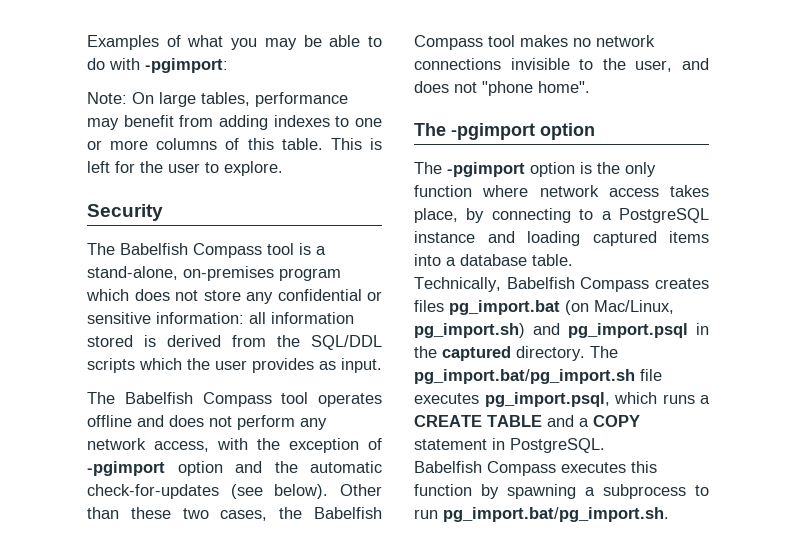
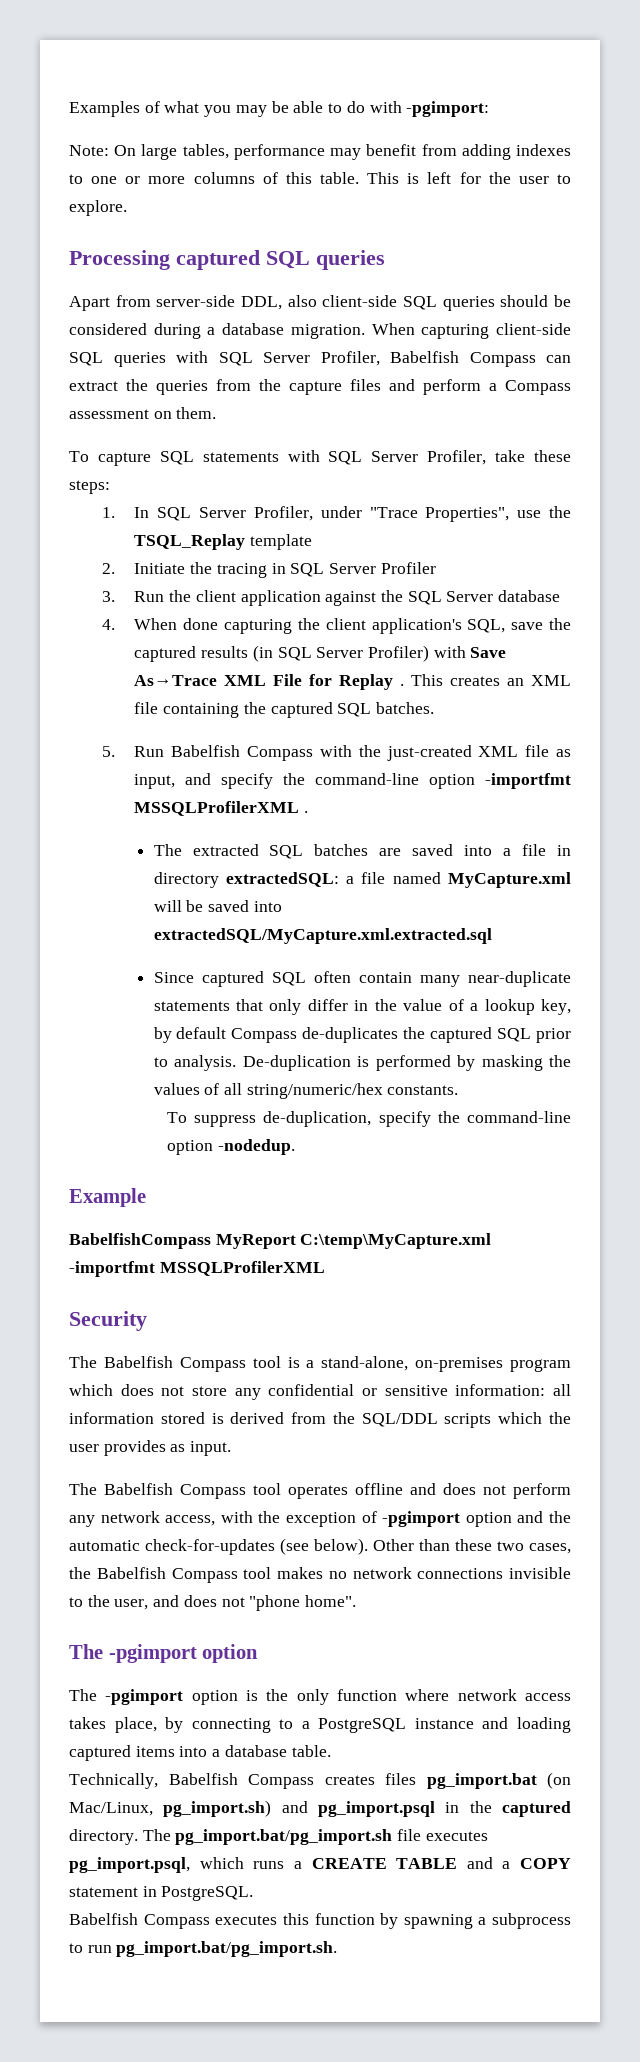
(283, 168) none -> [69,250,385,270] [69,295,571,311] [69,323,571,339] [69,351,571,367] [69,379,571,395] [69,407,217,419] [69,450,572,466] [69,480,110,494] [101,506,572,522] [134,534,313,550] [101,562,436,578] [101,590,561,606] [101,618,572,634] [134,645,507,662] [134,674,571,690] [134,702,434,718] [101,745,572,761] [134,773,571,789] [134,801,309,816] [153,844,571,859] [153,872,571,888] [153,900,282,912] [153,928,492,944] [153,971,571,987] [153,999,572,1015] [153,1027,571,1043] [153,1055,571,1071] [153,1083,459,1099] [166,1111,571,1127] [166,1139,295,1155] [69,1188,146,1207] [69,1233,492,1249] [69,1261,325,1277] // Processing captured SQL queries // Apart from server-side DDL, also client-side SQL queries should be considered during a database migration. When capturing client-side SQL queries with SQL Server Profiler, Babelfish Compass can extract the queries from the capture files and perform a Compass assessment on them. // To capture SQL statements with SQL Server Profiler, take these steps: // 1. In SQL Server Profiler, under "Trace Properties", use the TSQL_Replay template // 2. Initiate the tracing in SQL Server Profiler // 3. Run the client application against the SQL Server database // 4. When done capturing the client application's SQL, save the captured results (in SQL Server Profiler) with Save As→Trace XML File for Replay . This creates an XML file containing the captured SQL batches. // 5. Run Babelfish Compass with the just-created XML file as input, and specify the command-line option -importfmt MSSQLProfilerXML . // The extracted SQL batches are saved into a file in directory extractedSQL: a file named MyCapture.xml will be saved into extractedSQL/MyCapture.xml.extracted.sql // Since captured SQL often contain many near-duplicate statements that only differ in the value of a lookup key, by default Compass de-duplicates the captured SQL prior to analysis. De-duplication is performed by masking the values of all string/numeric/hex constants. // To suppress de-duplication, specify the command-line option -nodedup. // Example // BabelfishCompass MyReport C:\temp\MyCapture.xml -importfmt MSSQLProfilerXML

